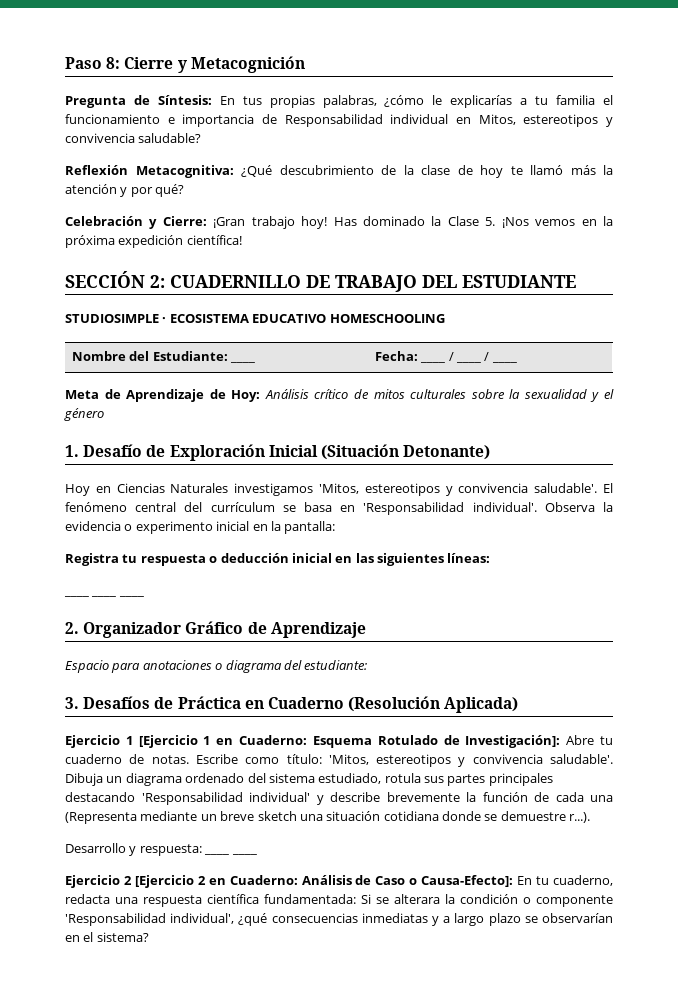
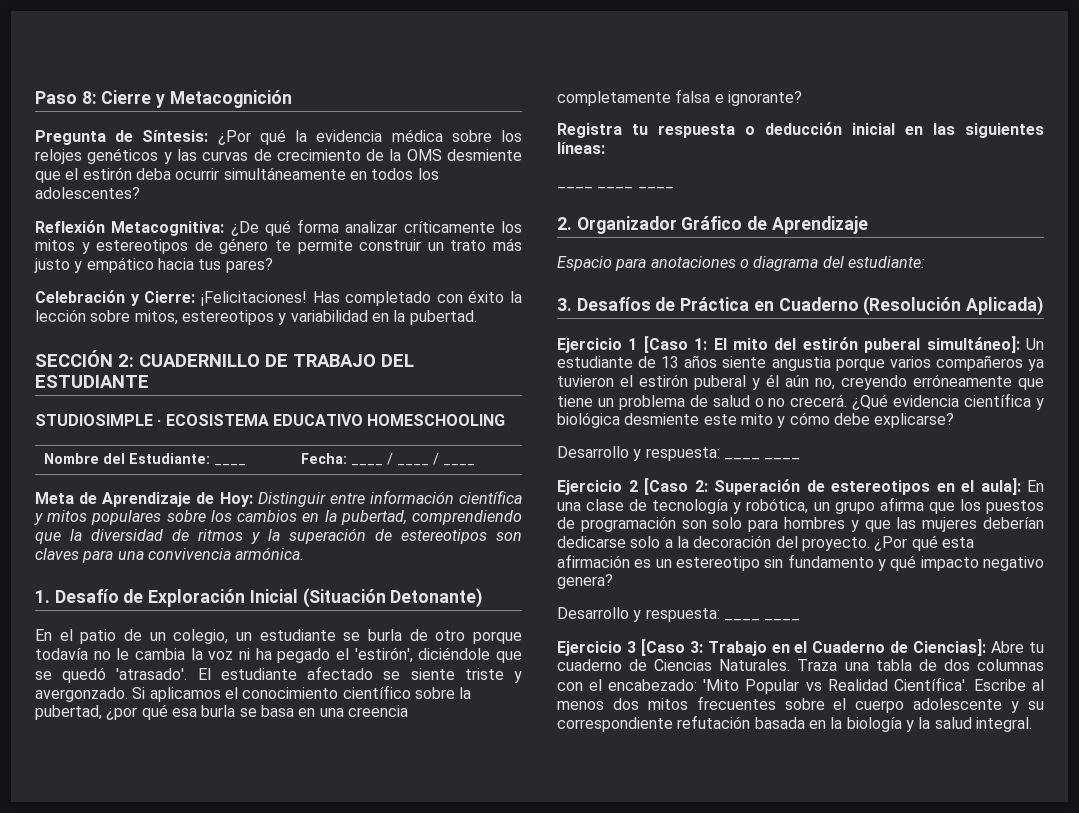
[219,95,613,108] [65,114,613,127] [65,133,202,143] [65,165,613,178] [65,184,185,197] [65,216,614,229] [65,235,242,248] En tus propias palabras, ¿cómo le explicarías a tu familia el funcionamiento e importancia de Responsabilidad individual en Mitos, estereotipos y convivencia saludable? // Reflexión Metacognitiva: ¿Qué descubrimiento de la clase de hoy te llamó más la atención y por qué? // Celebración y Cierre: ¡Gran trabajo hoy! Has dominado la Clase 5. ¡Nos vemos en la próxima expedición científica! -> [217,129,522,145] [35,148,523,164] [35,167,439,183] [35,187,140,199] [35,219,522,236] [35,238,522,254] [34,257,273,273] [35,290,522,306] [35,309,477,325] ¿Por qué la evidencia médica sobre los relojes genéticos y las curvas de crecimiento de la OMS desmiente que el estirón deba ocurrir simultáneamente en todos los adolescentes? // Reflexión Metacognitiva: ¿De qué forma analizar críticamente los mitos y estereotipos de género te permite construir un trato más justo y empático hacia tus pares? // Celebración y Cierre: ¡Felicitaciones! Has completado con éxito la lección sobre mitos, estereotipos y variabilidad en la pubertad.
[264,389,614,402] [64,408,104,421] Análisis crítico de mitos culturales sobre la sexualidad y el género -> [257,490,522,507] [34,510,522,525] [35,528,522,544] [35,547,305,563] Distinguir entre información científica y mitos populares sobre los cambios en la pubertad, comprendiendo que la diversidad de ritmos y la superación de estereotipos son claves para una convivencia armónica.
[65,483,613,496] [65,502,613,515] [65,521,336,534] Hoy en Ciencias Naturales investigamos 'Mitos, estereotipos y convivencia saludable'. El fenómeno central del currículum se basa en 'Responsabilidad individual'. Observa la evidencia o experimento inicial en la pantalla: -> [35,629,522,644] [35,647,522,663] [35,666,522,683] [35,685,472,702] [35,704,408,720] [557,89,802,106] En el patio de un colegio, un estudiante se burla de otro porque todavía no le cambia la voz ni ha pegado el 'estirón', diciéndole que se quedó 'atrasado'. El estudiante afectado se siente triste y avergonzado. Si aplicamos el conocimiento científico sobre la pubertad, ¿por qué esa burla se basa en una creencia completamente falsa e ignorante?
[138,735,613,748] [65,754,613,767] [65,773,553,786] [65,792,613,805] [65,811,591,824] [Ejercicio 1 en Cuaderno: Esquema Rotulado de Investigación]: Abre tu cuaderno de notas. Escribe como título: 'Mitos, estereotipos y convivencia saludable'. Dibuja un diagrama ordenado del sistema estudiado, rotula sus partes principales destacando 'Responsabilidad individual' y describe brevemente la función de cada una (Representa mediante un breve sketch una situación cotidiana donde se demuestre r...). -> [643,336,1044,353] [557,355,1044,371] [557,374,1044,390] [557,393,1044,410] [557,412,955,428] [Caso 1: El mito del estirón puberal simultáneo]: Un estudiante de 13 años siente angustia porque varios compañeros ya tuvieron el estirón puberal y él aún no, creyendo erróneamente que tiene un problema de salud o no crecerá. ¿Qué evidencia científica y biológica desmiente este mito y cómo debe explicarse?
[134,875,613,888] [65,894,613,907] [65,913,613,926] [65,932,149,942] [Ejercicio 2 en Cuaderno: Análisis de Caso o Causa-Efecto]: En tu cuaderno, redacta una respuesta científica fundamentada: Si se alterara la condición o componente 'Responsabilidad individual', ¿qué consecuencias inmediatas y a largo plazo se observarían en el sistema? -> [644,478,1044,495] [557,497,1044,514] [557,516,1044,532] [557,535,974,551] [557,554,1044,571] [557,574,613,589] [557,607,801,622] [557,639,1044,656] [557,659,1044,671] [557,677,1044,694] [557,696,1044,713] [557,715,1032,732] [Caso 2: Superación de estereotipos en el aula]: En una clase de tecnología y robótica, un grupo afirma que los puestos de programación son solo para hombres y que las mujeres deberían dedicarse solo a la decoración del proyecto. ¿Por qué esta afirmación es un estereotipo sin fundamento y qué impacto negativo genera? // Desarrollo y respuesta: ____ ____ // Ejercicio 3 [Caso 3: Trabajo en el Cuaderno de Ciencias]: Abre tu cuaderno de Ciencias Naturales. Traza una tabla de dos columnas con el encabezado: 'Mito Popular vs Realidad Científica'. Escribe al menos dos mitos frecuentes sobre el cuerpo adolescente y su correspondiente refutación basada en la biología y la salud integral.

